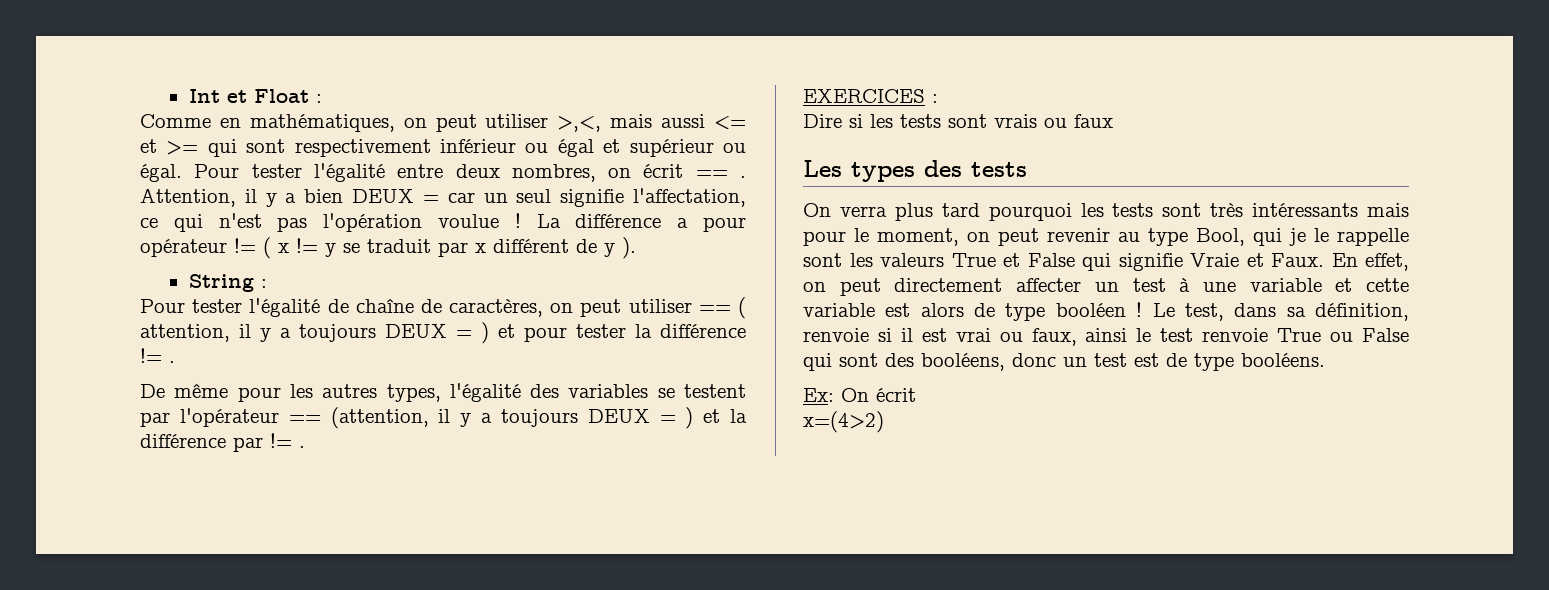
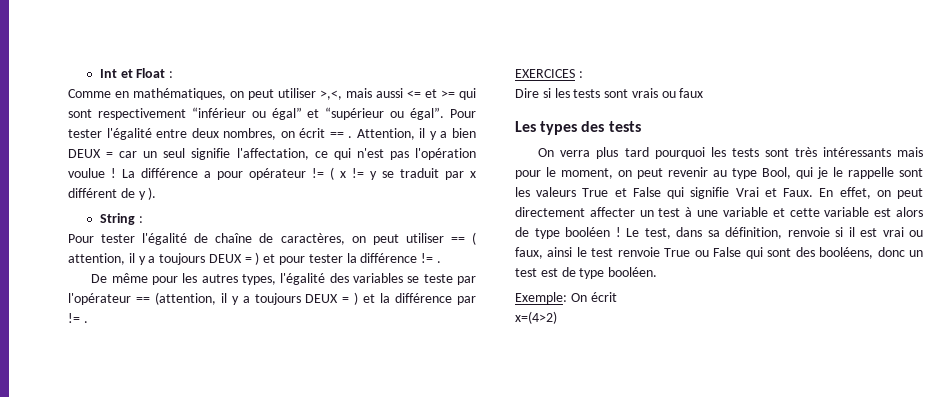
[440,139,746,157] [140,164,182,182] inférieur ou égal et supérieur ou égal. -> [191,107,445,120] “inférieur ou égal” et “supérieur ou égal”.
[684,384,746,398] testent -> [423,274,453,283] teste
[1190,253,1239,267] Vraie -> [735,187,759,197] Vrai
[1241,353,1325,367] [803,388,834,402] booléens. // Ex: -> [608,267,658,277] [515,292,567,304] booléen. // Exemple:

